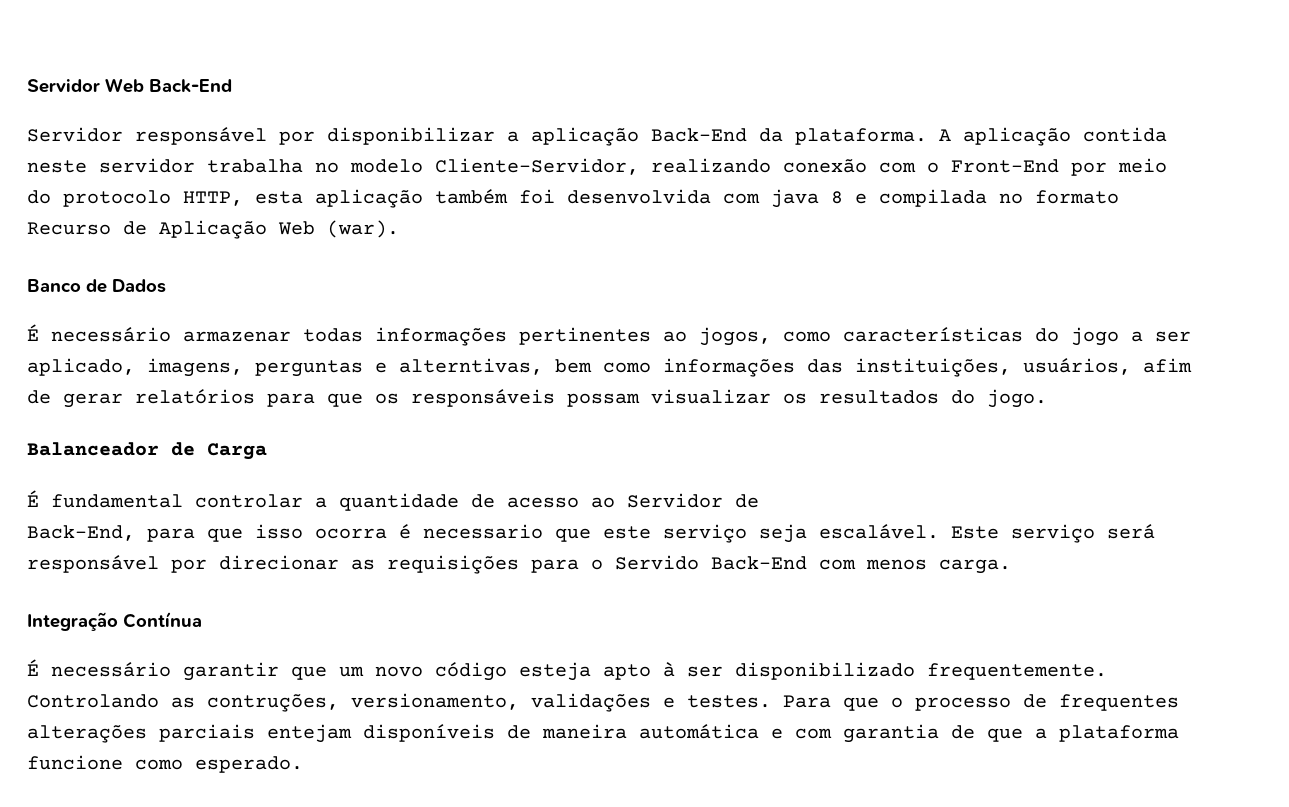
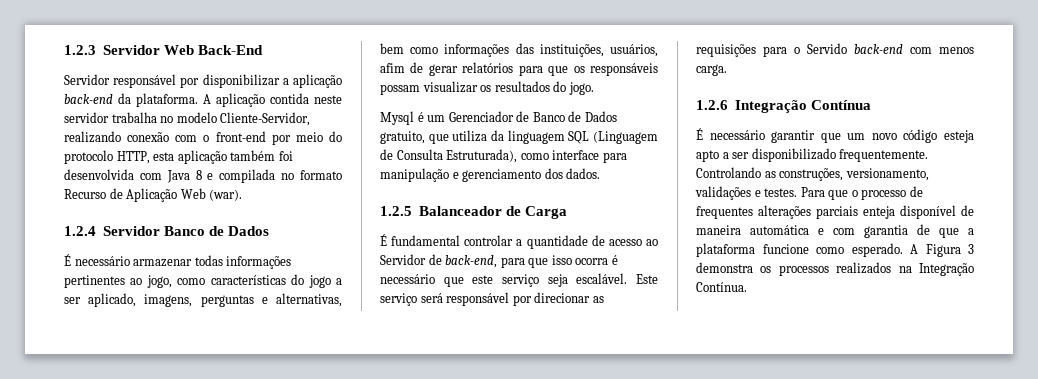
(27, 86) none -> [64,45,96,55] 1.2.3
[651,128,747,142] Back-End -> [64,94,113,104] back-end
[951,159,1059,173] Front-End -> [215,131,266,142] front-end
[771,189,819,208] java -> [166,170,190,183] Java
(399, 229) none -> [64,226,160,236] 1.2.4 Servidor
[699,327,771,346] jogos, -> [146,275,172,288] jogo,
[399,358,543,375] alterntivas, -> [275,293,342,307] alternativas,
(1047, 398) none -> [380,111,617,125] [380,130,658,144] [380,149,627,163] [380,168,601,182] [380,206,412,216] Mysql é um Gerenciador de Banco de Dados gratuito, que utiliza da linguagem SQL (Linguagem de Consulta Estruturada), como interface para manipulação e gerenciamento dos dados. // 1.2.5
[27,525,135,541] // Back-End, -> [445,255,498,268] back-end,
[423,524,543,539] necessario -> [380,274,435,284] necessário
[711,556,807,570] Back-End -> [854,44,903,54] back-end
(1011, 566) none -> [696,100,728,110] 1.2.6
[663,662,675,677] à -> [722,152,729,159] a
[207,694,339,712] contruções, -> [779,168,844,181] construções,
[267,724,495,743] entejam disponíveis -> [863,205,956,219] enteja disponível
(303, 764) none -> [910,244,974,257] [696,262,974,276] [696,282,747,292] A Figura 3 demonstra os processos realizados na Integração Contínua.

